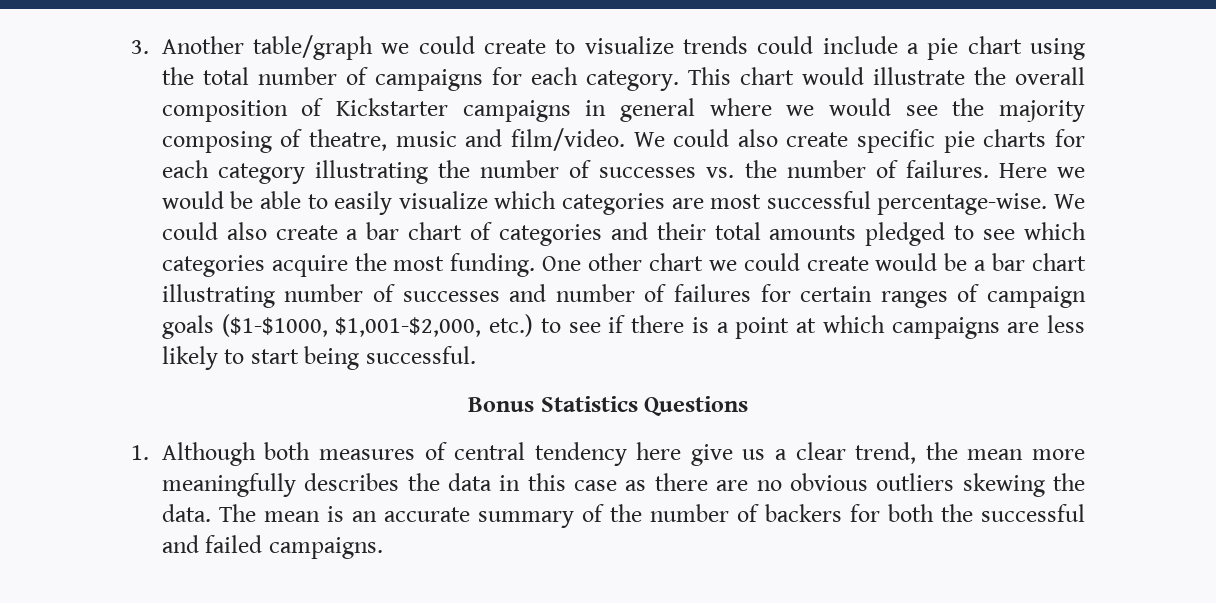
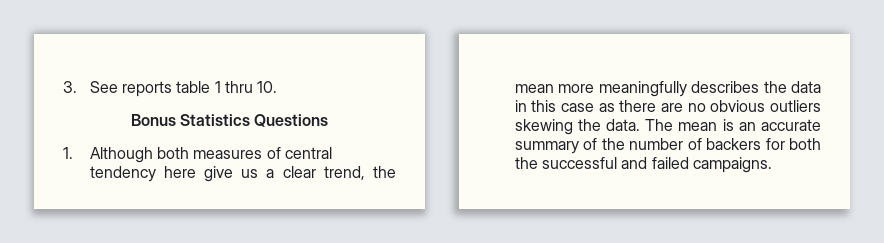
[161,35,1086,60] [161,67,1085,91] [161,98,1085,122] [161,128,1085,153] [161,160,1085,184] [161,191,1085,215] [161,222,1086,246] [161,253,1086,277] [161,284,1086,308] [161,314,1085,339] [161,346,476,370] Another table/graph we could create to visualize trends could include a pie chart using the total number of campaigns for each category. This chart would illustrate the overall composition of Kickstarter campaigns in general where we would see the majority composing of theatre, music and film/video. We could also create specific pie charts for each category illustrating the number of successes vs. the number of failures. Here we would be able to easily visualize which categories are most successful percentage-wise. We could also create a bar chart of categories and their total amounts pledged to see which categories acquire the most funding. One other chart we could create would be a bar chart illustrating number of successes and number of failures for certain ranges of campaign goals ($1-$1000, $1,001-$2,000, etc.) to see if there is a point at which campaigns are less likely to start being successful. -> [89,81,278,97] See reports table 1 thru 10.

